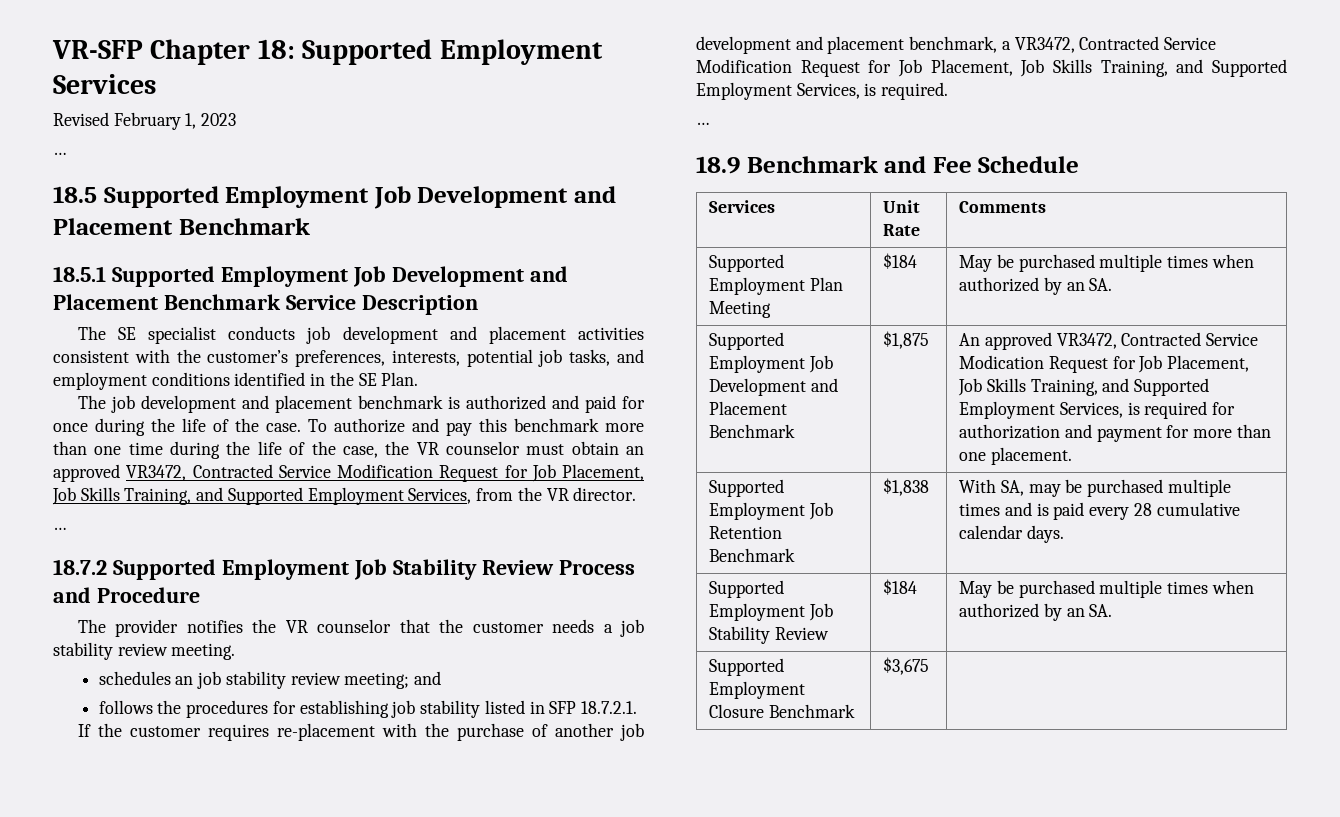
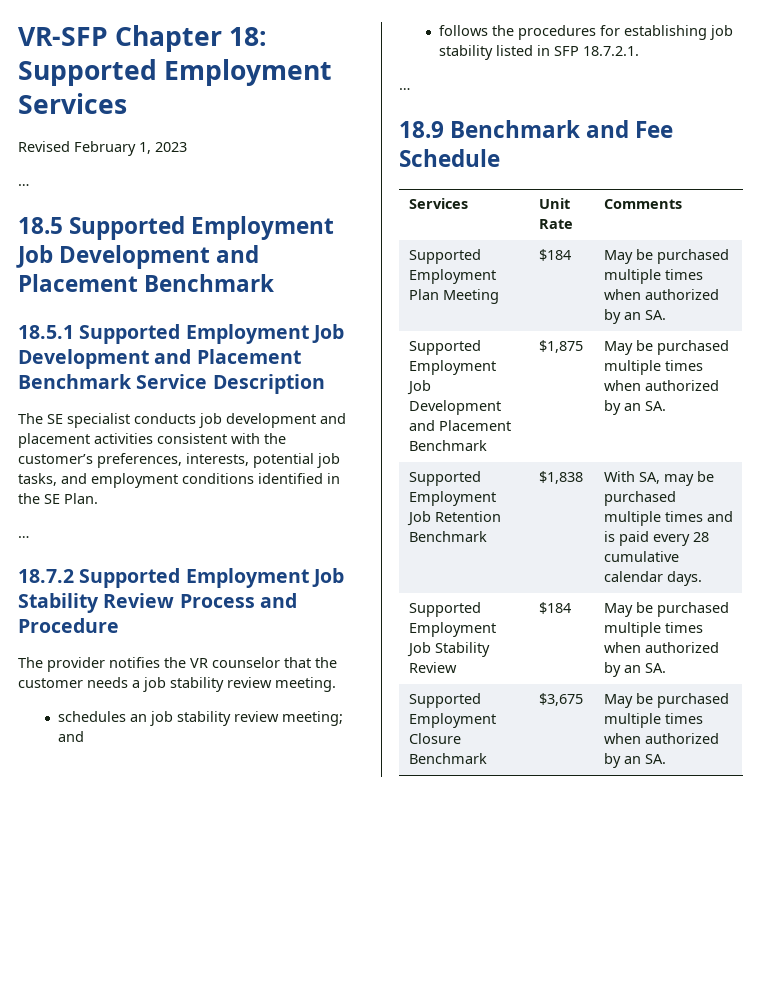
[77,395,645,413] [53,418,644,436] [53,441,644,459] [53,464,644,482] [52,487,637,505] // The job development and placement benchmark is authorized and paid for once during the life of the case. To authorize and pay this benchmark more than one time during the life of the case, the VR counselor must obtain an approved VR3472, Contracted Service Modification Request for Job Placement, Job Skills Training, and Supported Employment Services, from the VR director. -> (98, 498) none
[77,723,644,741] [696,36,1217,54] [696,59,1287,77] [696,82,949,100] // If the customer requires re-placement with the purchase of another job development and placement benchmark, a VR3472, Contracted Service Modification Request for Job Placement, Job Skills Training, and Supported Employment Services, is required. -> (639, 51) none
[959,332,1259,350] [959,355,1250,373] [958,378,1210,396] [959,401,1236,419] [959,424,1271,442] [959,447,1072,465] An approved VR3472, Contracted Service Modication Request for Job Placement, Job Skills Training, and Supported Employment Services, is required for authorization and payment for more than one placement. -> [603,340,729,355] [603,360,703,375] [603,380,719,391] [603,400,666,415] May be purchased multiple times when authorized by an SA.
(930, 666) none -> [603,693,729,708] [603,713,703,728] [603,733,719,744] [603,753,666,768] May be purchased multiple times when authorized by an SA.

